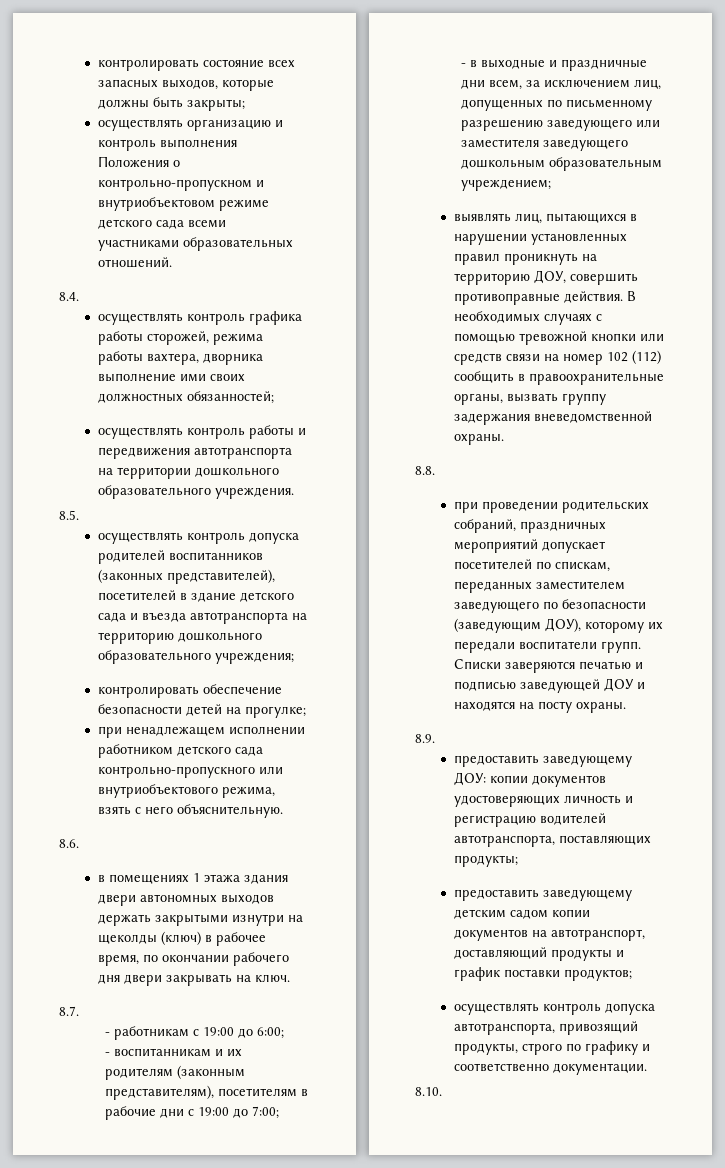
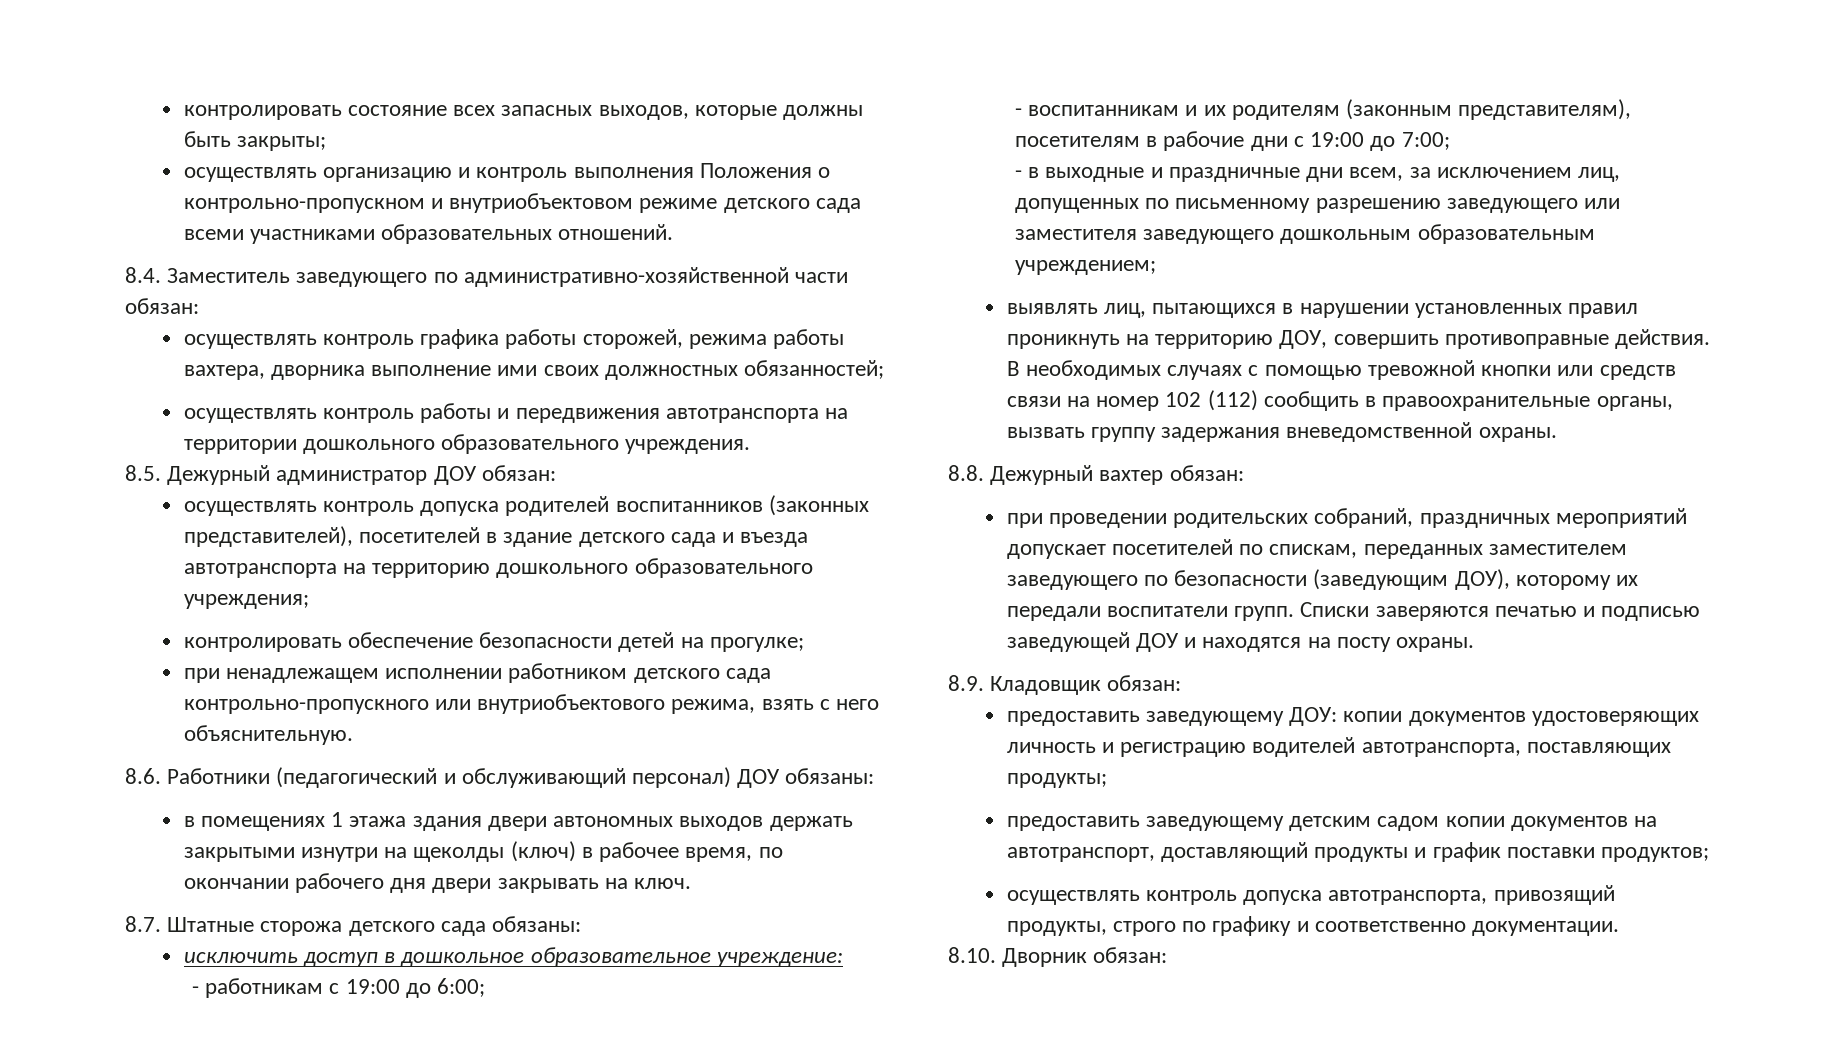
(79, 296) none -> [167,267,849,287] [125,298,199,314] Заместитель заведующего по административно-хозяйственной части обязан:
(79, 515) none -> [167,465,556,485] Дежурный администратор ДОУ обязан:
(79, 843) none -> [167,767,875,788] Работники (педагогический и обслуживающий персонал) ДОУ обязаны:
(79, 1011) none -> [167,916,582,936] [183,947,843,967] Штатные сторожа детского сада обязаны: // исключить доступ в дошкольное образовательное учреждение:
(435, 470) none -> [990,465,1244,485] Дежурный вахтер обязан:
(435, 738) none -> [990,675,1182,695] Кладовщик обязан:
(442, 1091) none -> [1002,947,1168,967] Дворник обязан:

